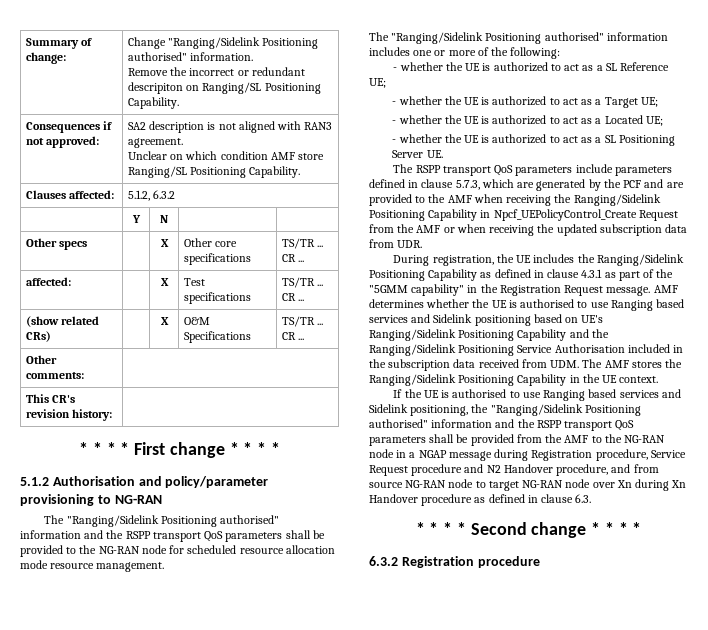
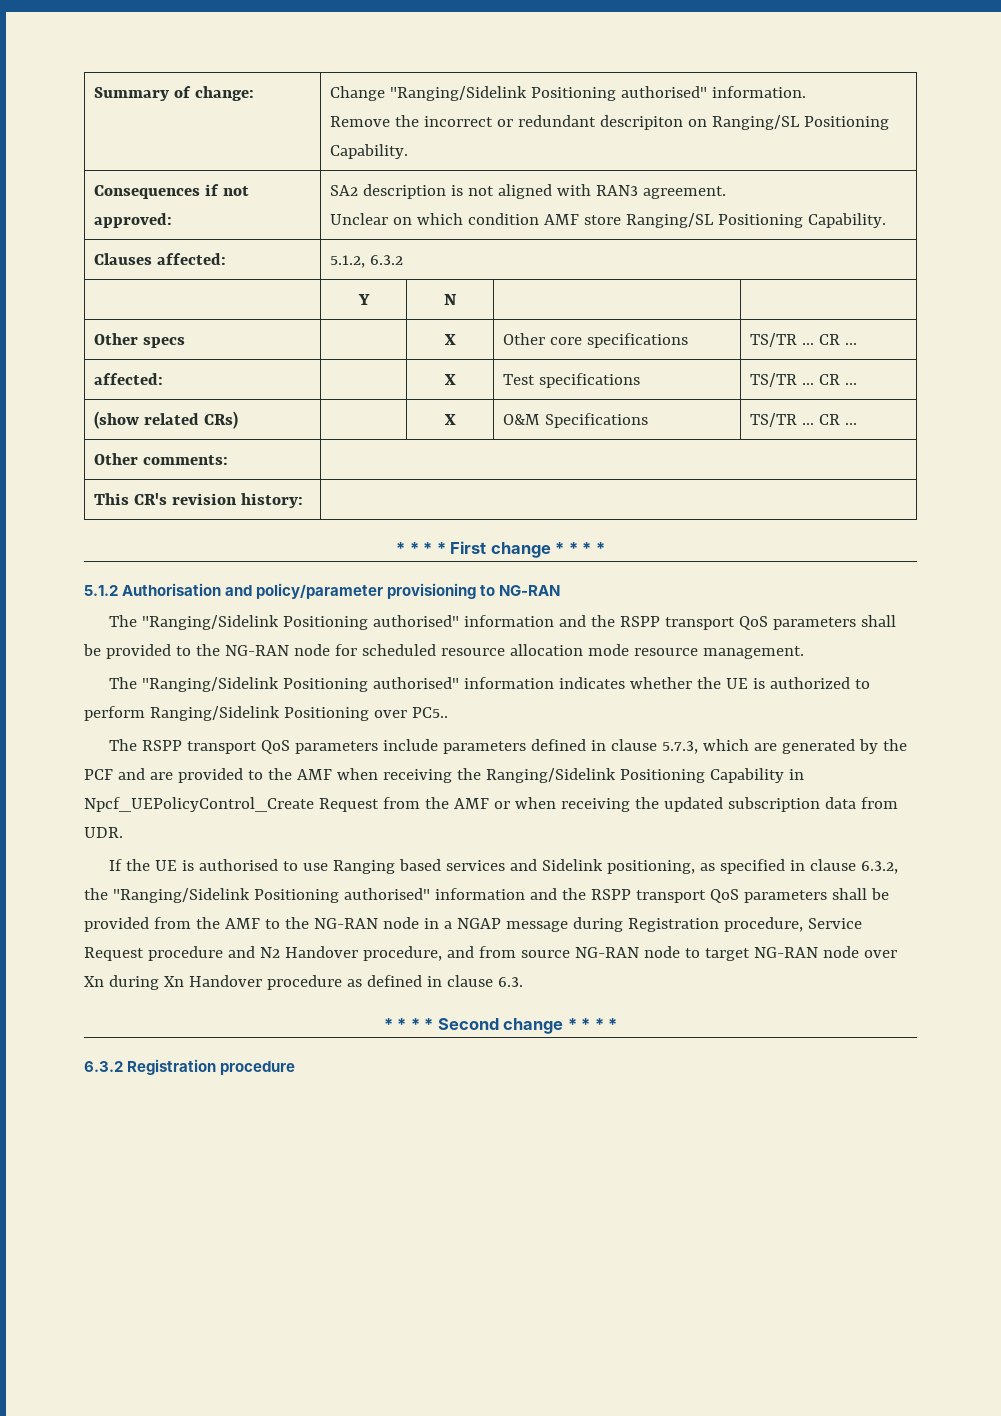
[369,47,561,59] [393,62,670,72] [369,78,386,88] [392,96,658,108] [392,115,663,126] [392,134,675,146] [392,150,443,158] includes one or more of the following: // - whether the UE is authorized to act as a SL Reference UE; // - whether the UE is authorized to act as a Target UE; // - whether the UE is authorized to act as a Located UE; // - whether the UE is authorized to act as a SL Positioning Server UE. -> [558,677,870,689] [84,706,448,721] indicates whether the UE is authorized to perform Ranging/Sidelink Positioning over PC5..
[393,254,684,266] [369,269,674,281] [369,284,678,296] [369,299,685,311] [369,314,604,326] [369,329,609,341] [369,344,684,356] [369,359,683,371] [369,374,659,386] // During registration, the UE includes the Ranging/Sidelink Positioning Capability as defined in clause 4.3.1 as part of the "5GMM capability" in the Registration Request message. AMF determines whether the UE is authorised to use Ranging based services and Sidelink positioning based on UE's Ranging/Sidelink Positioning Capability and the Ranging/Sidelink Positioning Service Authorisation included in the subscription data received from UDM. The AMF stores the Ranging/Sidelink Positioning Capability in the UE context. -> (123, 832) none
(469, 410) none -> [699,859,898,874] as specified in clause 6.3.2,

